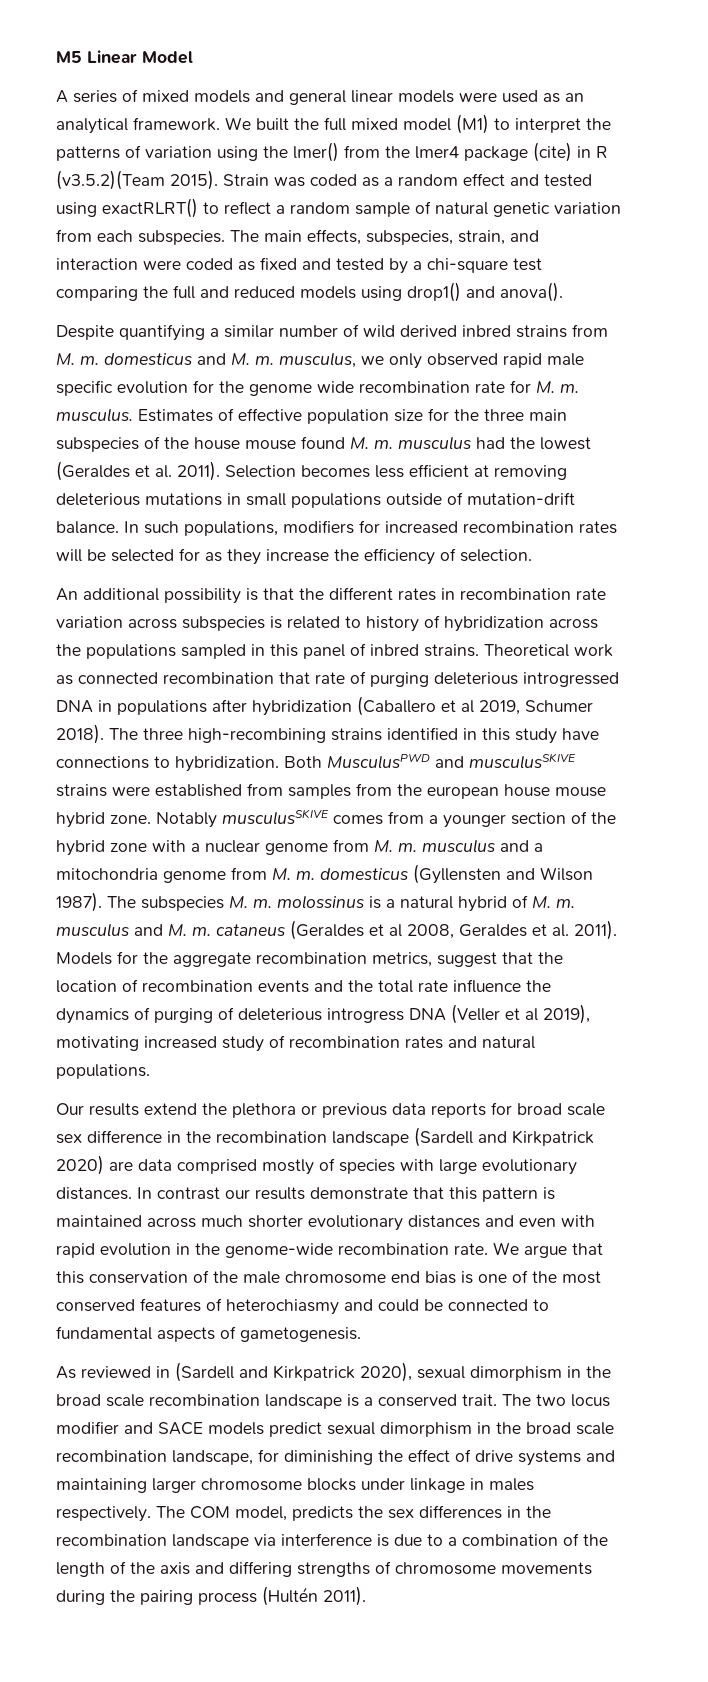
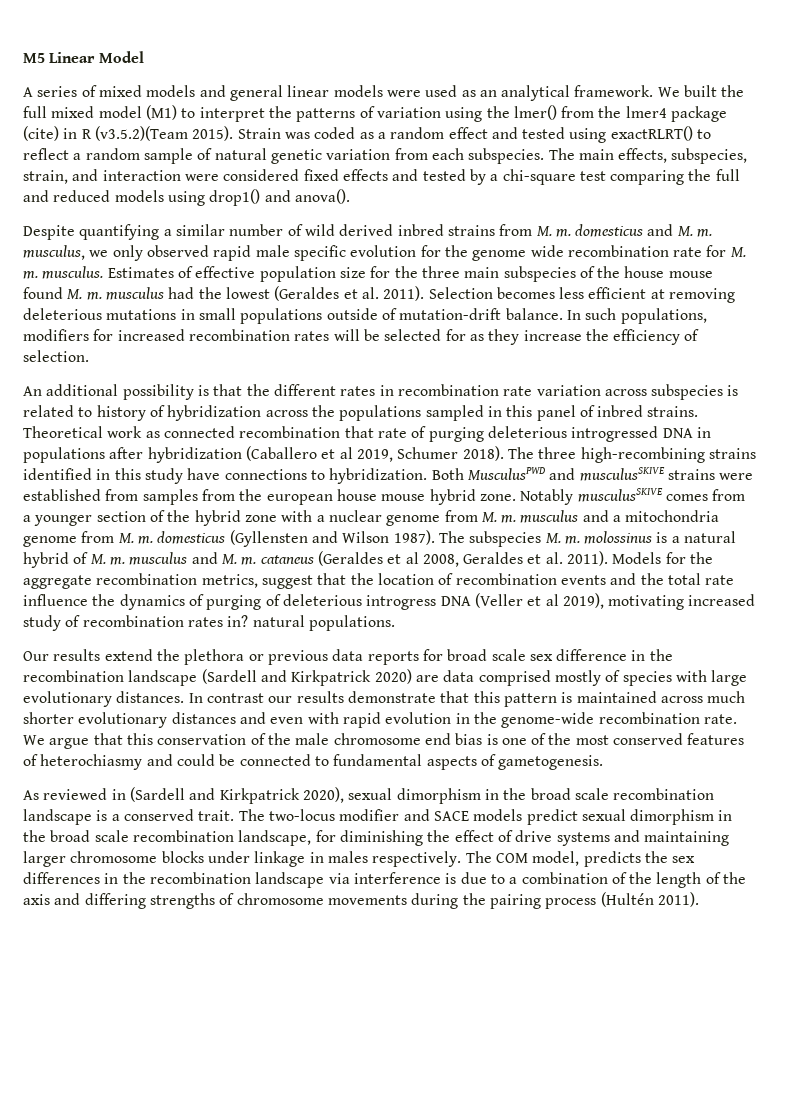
[186,257,297,271] coded as fixed -> [223,169,388,181] considered fixed effects
[448,1036,477,1048] and -> [227,615,249,627] in?
[536,1394,610,1407] two locus -> [268,809,335,821] two-locus

